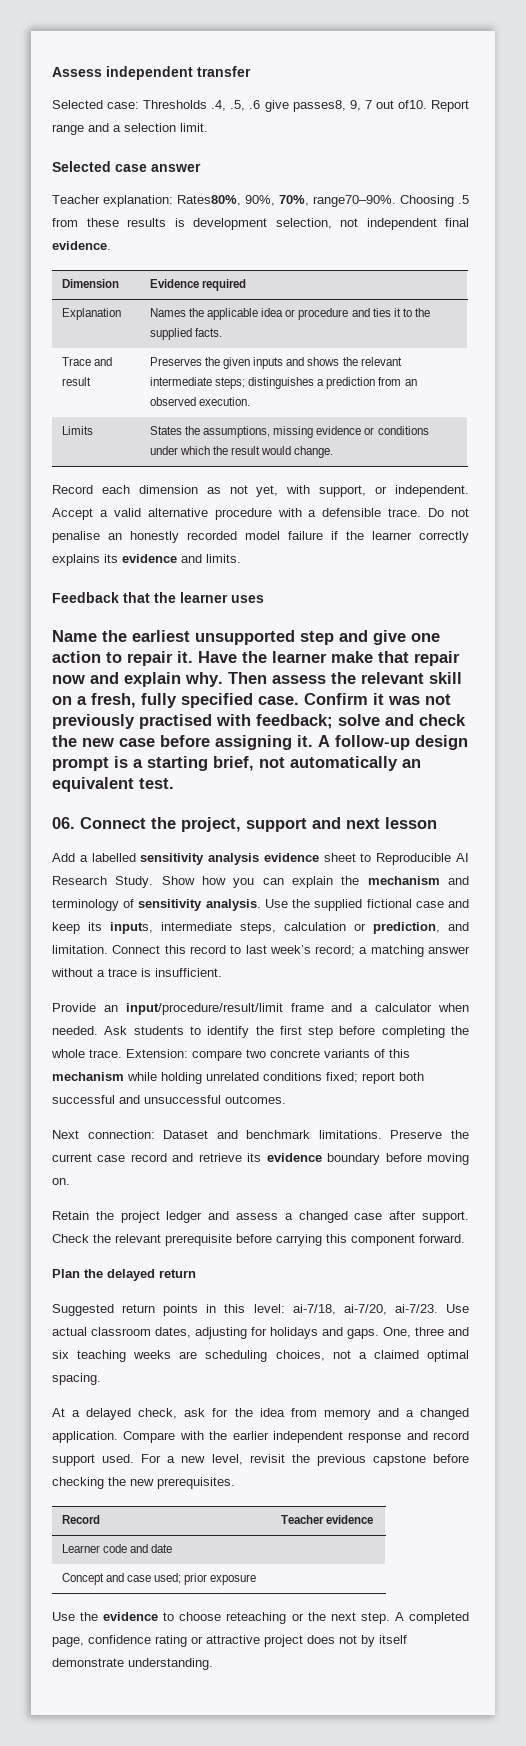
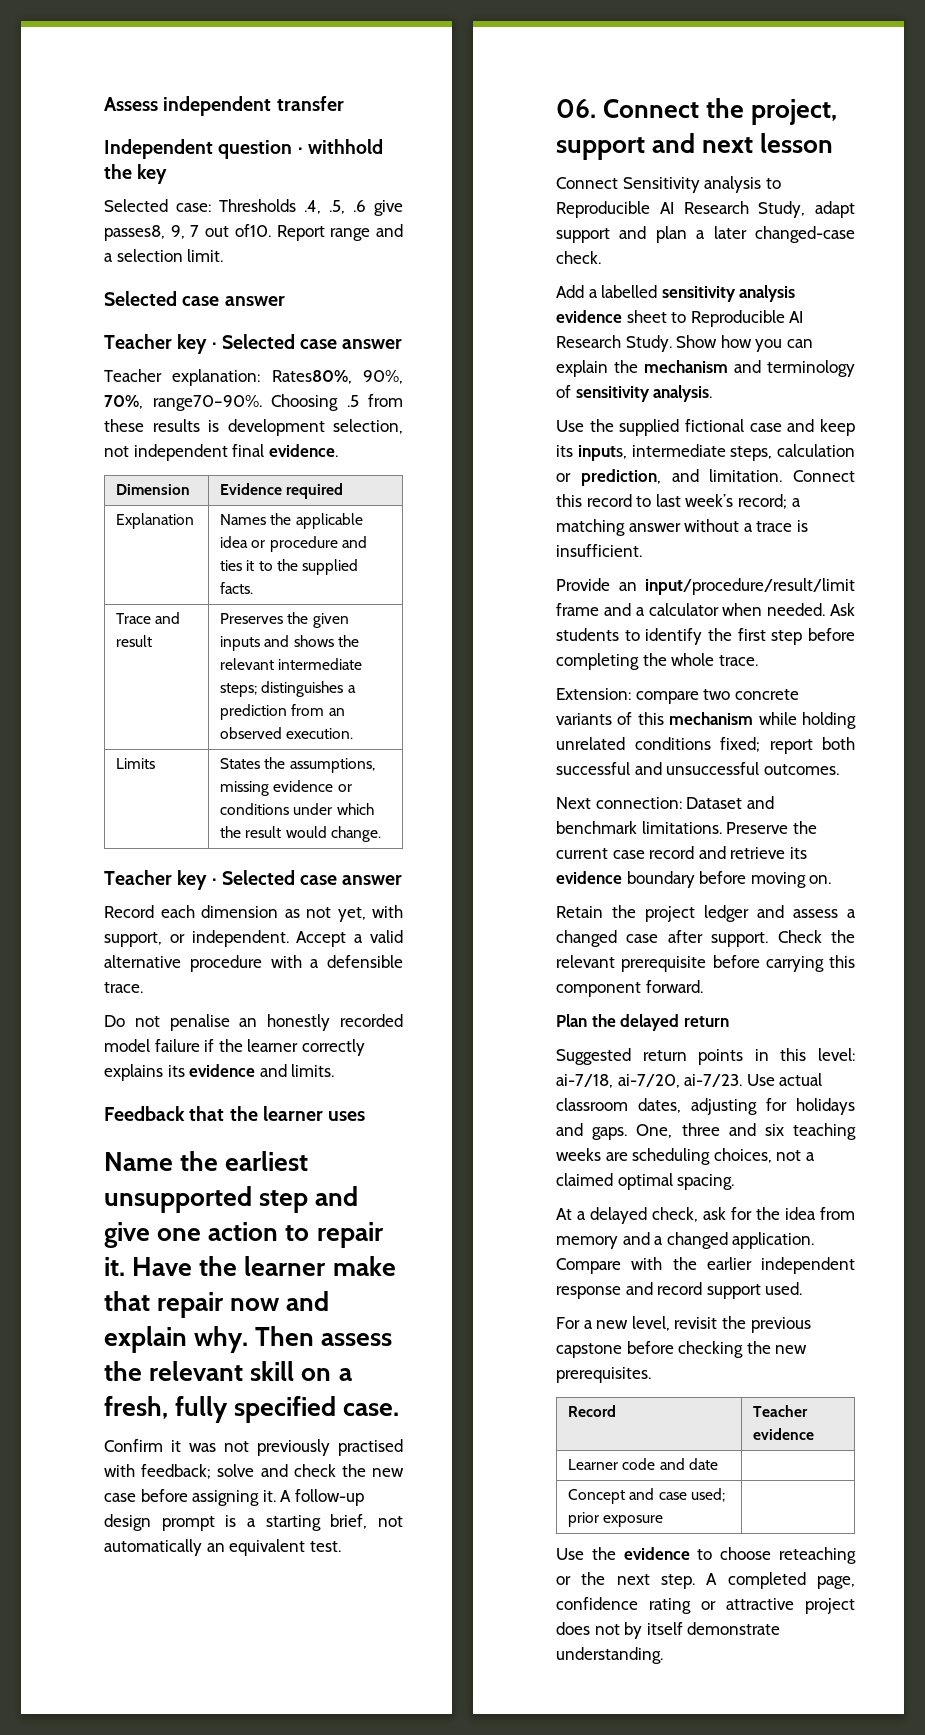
(251, 71) none -> [104,139,383,159] [104,164,168,184] // Independent question · withhold the key
(201, 167) none -> [104,334,403,354] // Teacher key · Selected case answer
(334, 452) none -> [104,870,403,890] // Teacher key · Selected case answer
(422, 512) none -> (143, 987) //
(299, 700) none -> (400, 1409) //
(437, 823) none -> [556,176,781,193] [556,201,855,218] [556,226,855,243] [556,251,601,264] // Connect Sensitivity analysis to Reproducible AI Research Study, adapt support and plan a later changed-case check.
(261, 905) none -> (713, 393) //
(122, 1053) none -> (758, 660) //
(135, 1458) none -> (803, 1288) //

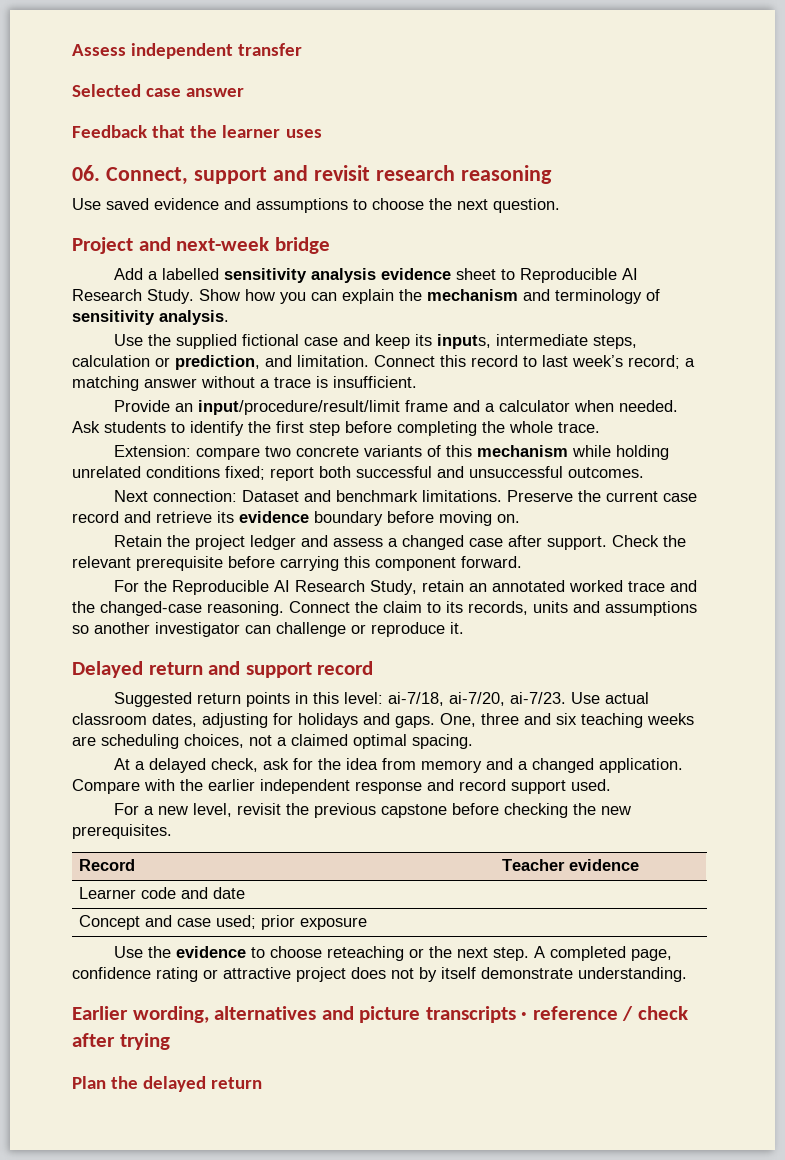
[104,139,383,159] [104,164,168,184] [104,199,403,216] [104,224,404,241] [104,249,224,262] [104,291,285,306] [104,334,403,354] [104,369,403,386] [104,394,403,411] [104,419,403,436] [104,444,338,461] [116,484,191,495] [220,483,344,499] [116,513,195,529] [220,513,363,529] [220,536,367,552] [220,559,359,575] [220,582,254,594] [116,612,181,624] [116,635,153,647] [220,612,349,628] [220,635,359,651] [220,658,363,670] [220,681,356,697] [220,704,345,720] [220,727,354,739] [116,758,156,769] [220,757,375,773] [220,780,352,796] [220,803,374,815] [220,826,381,842] [104,870,403,890] [104,905,403,922] [104,930,404,947] [104,955,403,972] [104,982,143,993] [104,1014,403,1031] [104,1039,365,1056] [104,1064,335,1081] Independent question · withhold the key // Selected case: Thresholds .4, .5, .6 give passes8, 9, 7 out of10. Report range and a selection limit. // Selected case answer // Teacher key · Selected case answer // Teacher explanation: Rates80%, 90%, 70%, range70–90%. Choosing .5 from these results is development selection, not independent final evidence. // Dimension | Evidence required // Explanation | Names the applicable idea or procedure and ties it to the supplied facts. // Trace and result | Preserves the given inputs and shows the relevant intermediate steps; distinguishes a prediction from an observed execution. // Limits | States the assumptions, missing evidence or conditions under which the result would change. // Teacher key · Selected case answer // Record each dimension as not yet, with support, or independent. Accept a valid alternative procedure with a defensible trace. // Do not penalise an honestly recorded model failure if the learner correctly explains its evidence and limits. -> [72,84,245,97] Selected case answer
[104,1151,309,1171] [104,1186,359,1213] [104,1222,384,1248] [104,1256,396,1276] [104,1291,330,1318] [104,1326,393,1353] [104,1361,352,1381] [104,1396,400,1423] [104,1439,403,1456] [104,1464,404,1479] [104,1489,364,1506] [104,1514,403,1531] [104,1539,341,1556] [556,98,838,125] [556,133,834,160] [556,176,781,193] [556,201,855,218] [556,226,855,243] [556,251,601,264] Name the earliest unsupported step and give one action to repair it. Have the learner make that repair now and explain why. Then assess the relevant skill on a fresh, fully specified case. // Confirm it was not previously practised with feedback; solve and check the new case before assigning it. A follow-up design prompt is a starting brief, not automatically an equivalent test. // 06. Connect the project, support and next lesson // Connect Sensitivity analysis to Reproducible AI Research Study, adapt support and plan a later changed-case check. -> [72,165,552,185] [72,198,560,213] [72,237,330,254] 06. Connect, support and revisit research reasoning // Use saved evidence and assumptions to choose the next question. // Project and next-week bridge
[556,1014,729,1031] Plan the delayed return -> [114,580,698,595] [72,601,697,616] [72,622,464,637] [72,661,374,678] For the Reproducible AI Research Study, retain an annotated worked trace and the changed-case reasoning. Connect the claim to its records, units and assumptions so another investigator can challenge or reproduce it. // Delayed return and support record
(663, 1655) none -> [72,1006,688,1023] [72,1033,170,1050] [72,1076,263,1092] // Earlier wording, alternatives and picture transcripts · reference / check after trying // Plan the delayed return

